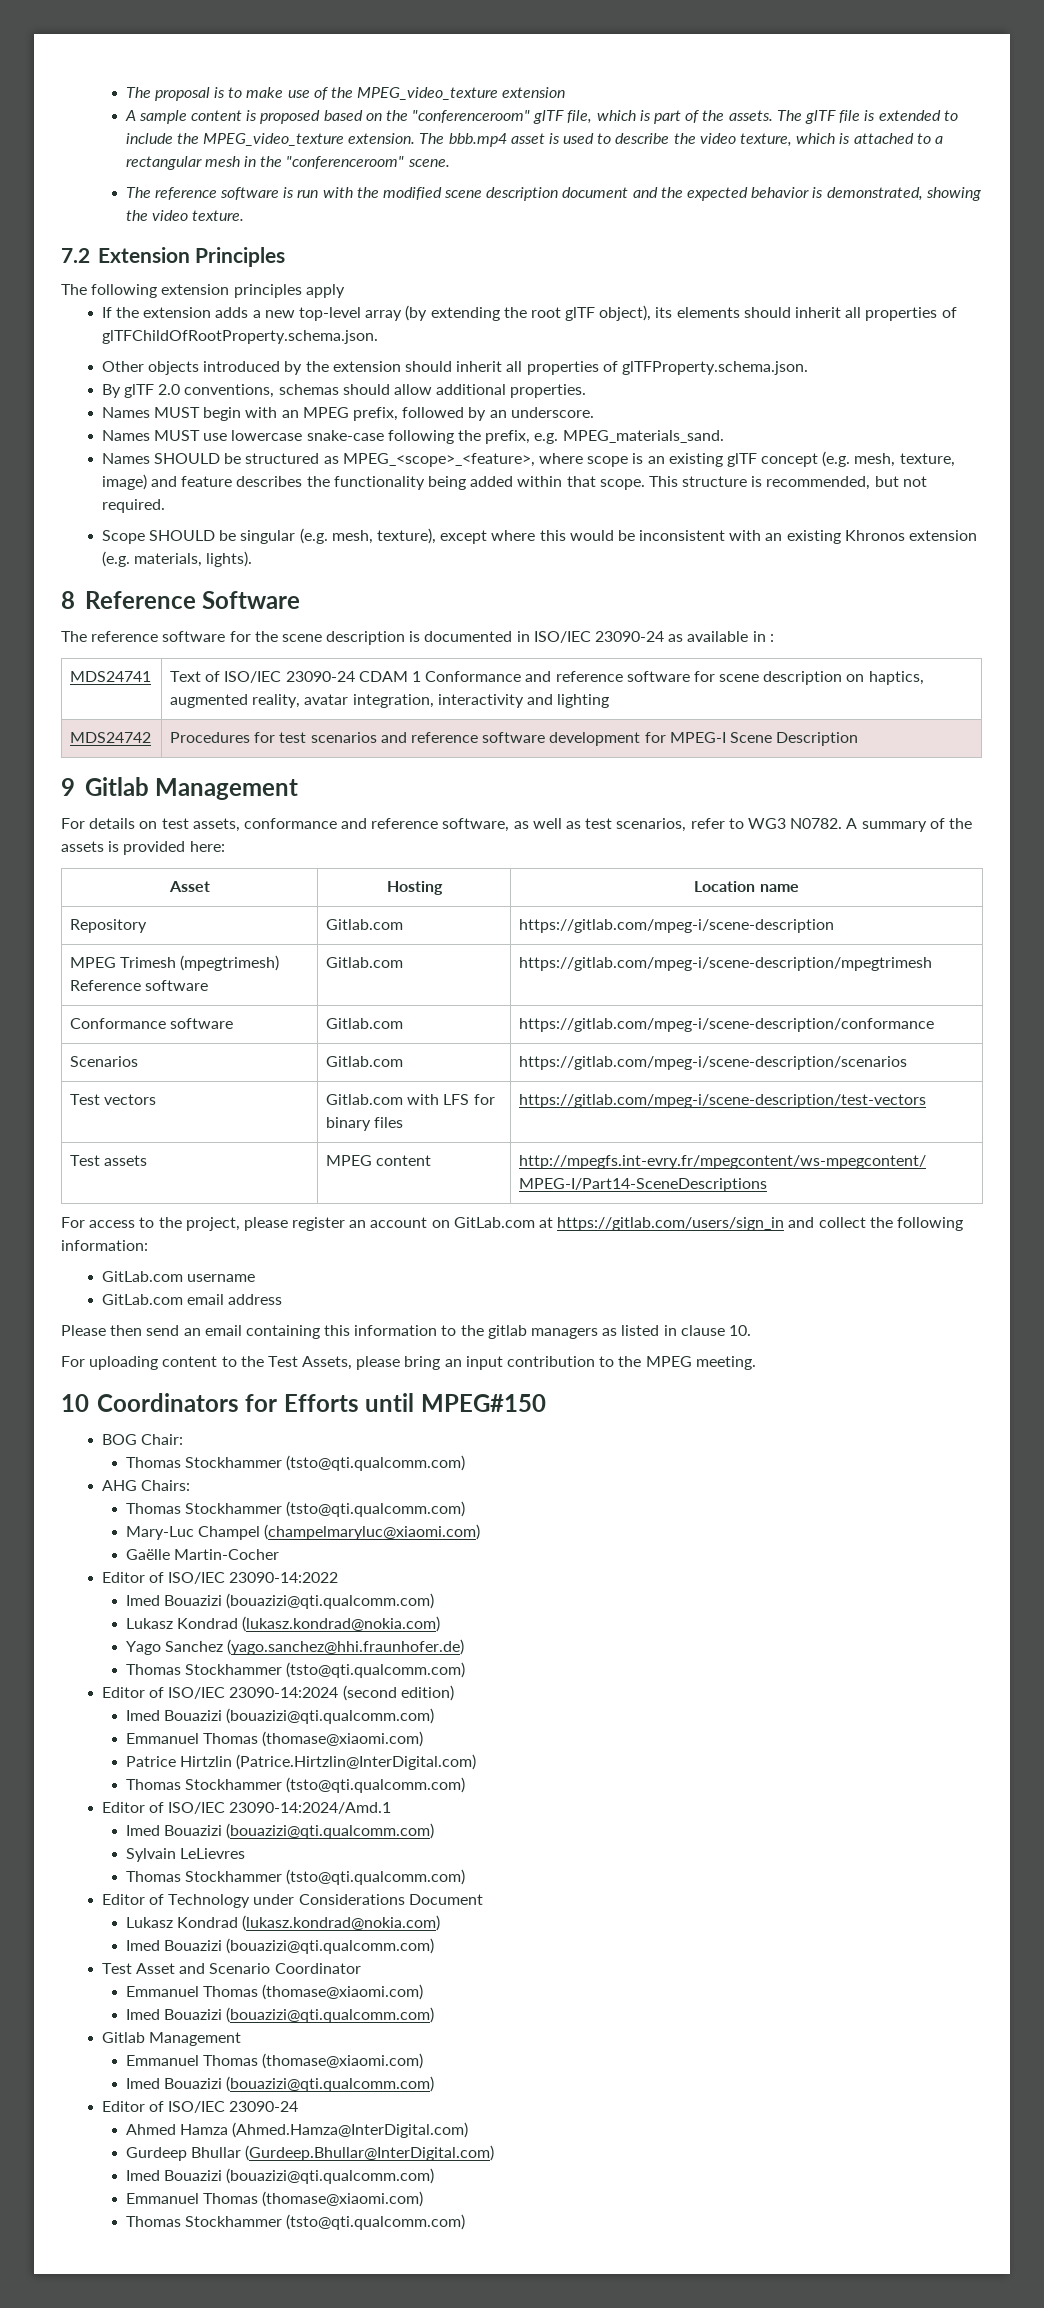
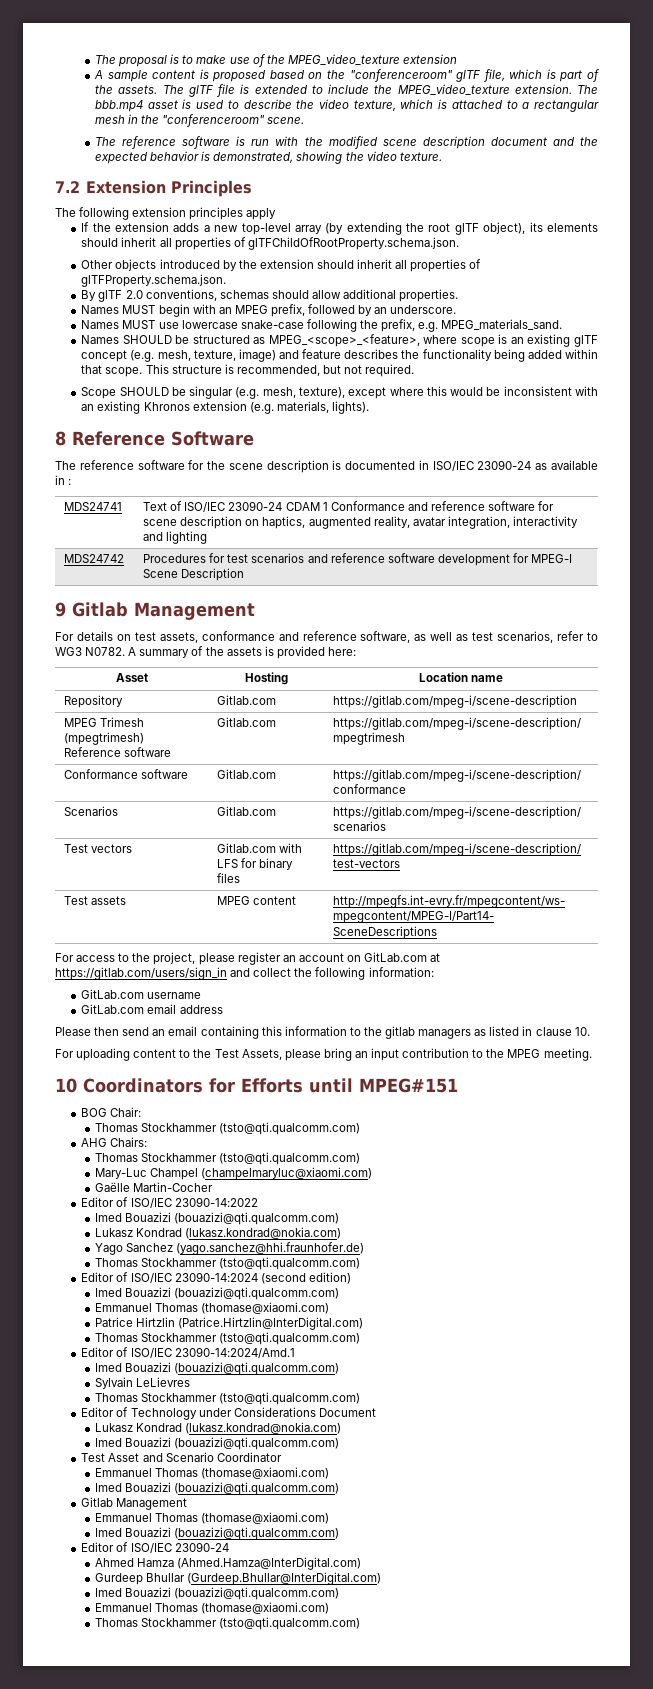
[420,1394,546,1412] MPEG#150 -> [358,1078,458,1093] MPEG#151

